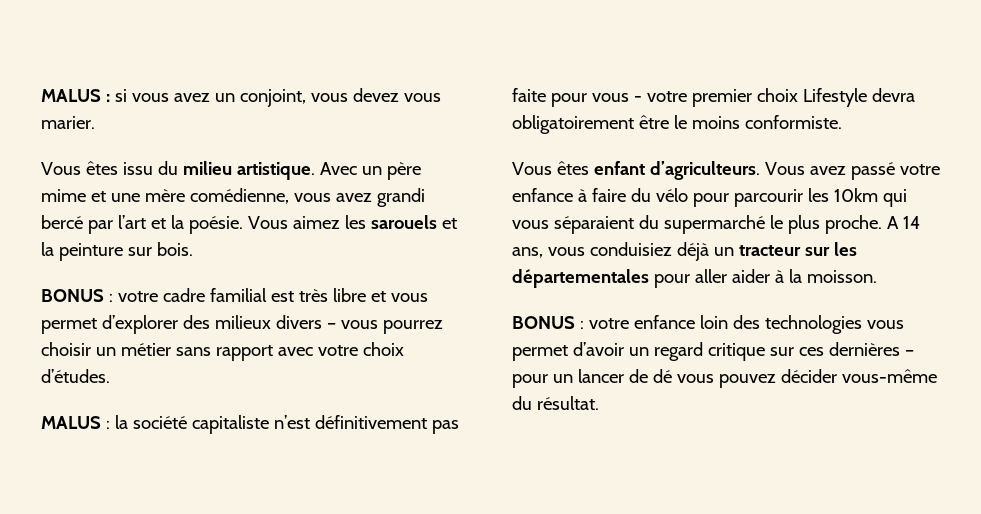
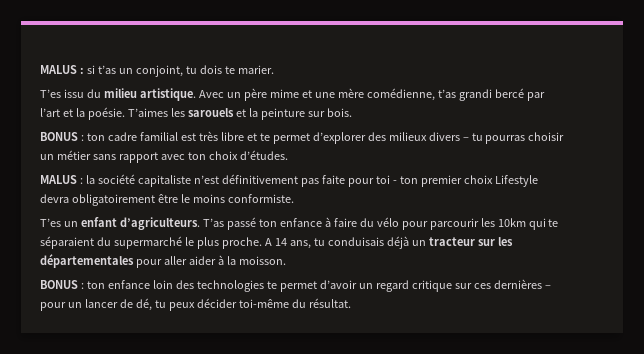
[131,88,441,107] vous avez un conjoint, vous devez vous -> [97,65,235,77] t’as un conjoint, tu dois te
[41,161,118,175] Vous êtes -> [40,89,61,98] T’es
[293,193,372,202] vous avez -> [437,89,456,98] t’as
[247,216,340,229] Vous aimez -> [127,108,168,117] T’aimes
[117,291,158,302] votre -> [86,133,105,141] ton
[390,293,428,302] vous -> [259,133,270,141] te
[340,320,443,334] vous pourrez -> [471,133,526,144] tu pourras
[317,345,358,356] votre -> [187,152,206,160] ton
[591,91,687,102] vous - votre -> [375,175,418,184] toi - ton
[512,161,940,180] Vous êtes enfant d’agriculteurs. Vous avez passé votre -> [40,217,277,230] T’es un enfant d’agriculteurs. T’as passé ton
[512,220,549,229] vous -> [548,219,559,227] te
[547,242,672,256] vous conduisiez -> [313,237,384,246] tu conduisais
[588,318,629,329] votre -> [86,281,105,289] ton
[866,320,904,329] vous -> [266,281,277,289] te
[652,369,937,388] dé vous pouvez décider vous-même -> [135,298,289,311] dé, tu peux décider toi-même

